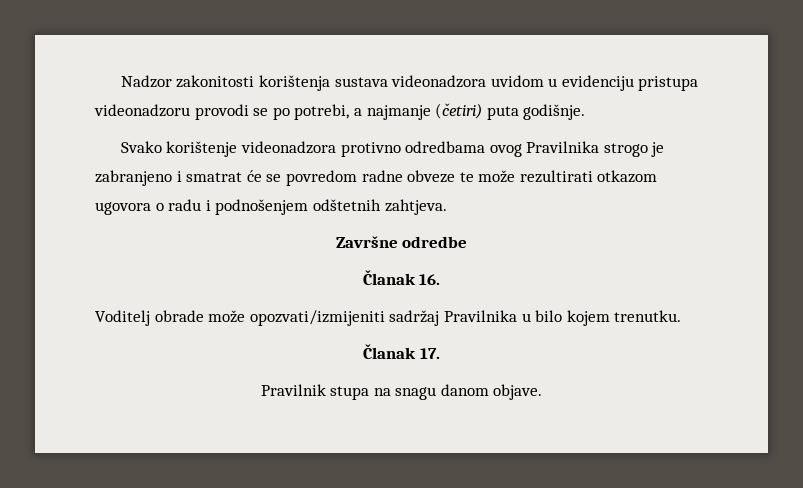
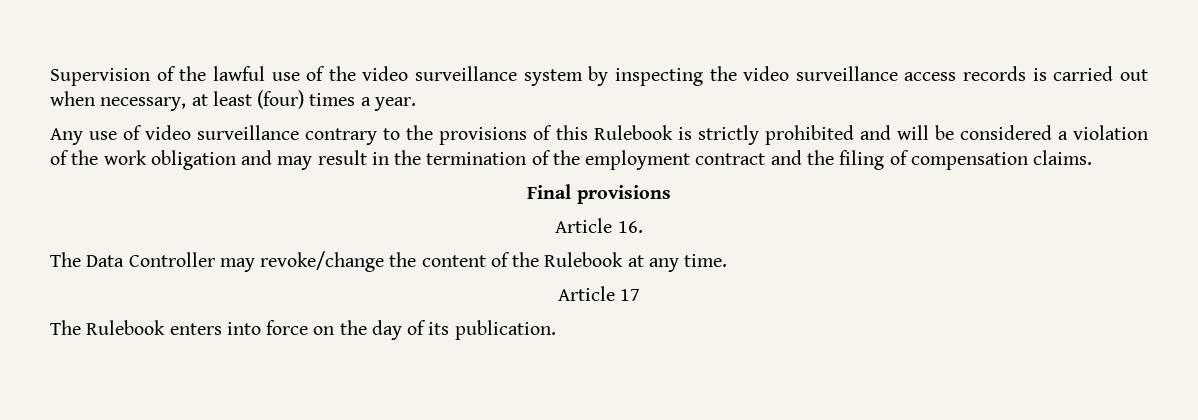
[120,75,699,91] [94,103,586,120] [120,141,665,157] [95,170,658,186] [95,199,447,215] [335,236,468,248] [362,270,441,285] [95,310,682,326] [363,344,440,359] [260,384,543,400] Nadzor zakonitosti korištenja sustava videonadzora uvidom u evidenciju pristupa videonadzoru provodi se po potrebi, a najmanje (četiri) puta godišnje. // Svako korištenje videonadzora protivno odredbama ovog Pravilnika strogo je zabranjeno i smatrat će se povredom radne obveze te može rezultirati otkazom ugovora o radu i podnošenjem odštetnih zahtjeva. // Završne odredbe // Članak 16. // Voditelj obrade može opozvati/izmijeniti sadržaj Pravilnika u bilo kojem trenutku. // Članak 17. // Pravilnik stupa na snagu danom objave. -> [50,66,1148,86] [50,90,416,111] [50,125,1148,145] [50,150,1093,170] [527,184,671,204] [555,218,643,233] [50,251,728,272] [557,286,641,301] [50,320,556,340] Supervision of the lawful use of the video surveillance system by inspecting the video surveillance access records is carried out when necessary, at least (four) times a year. // Any use of video surveillance contrary to the provisions of this Rulebook is strictly prohibited and will be considered a violation of the work obligation and may result in the termination of the employment contract and the filing of compensation claims. // Final provisions // Article 16. // The Data Controller may revoke/change the content of the Rulebook at any time. // Article 17 // The Rulebook enters into force on the day of its publication.

